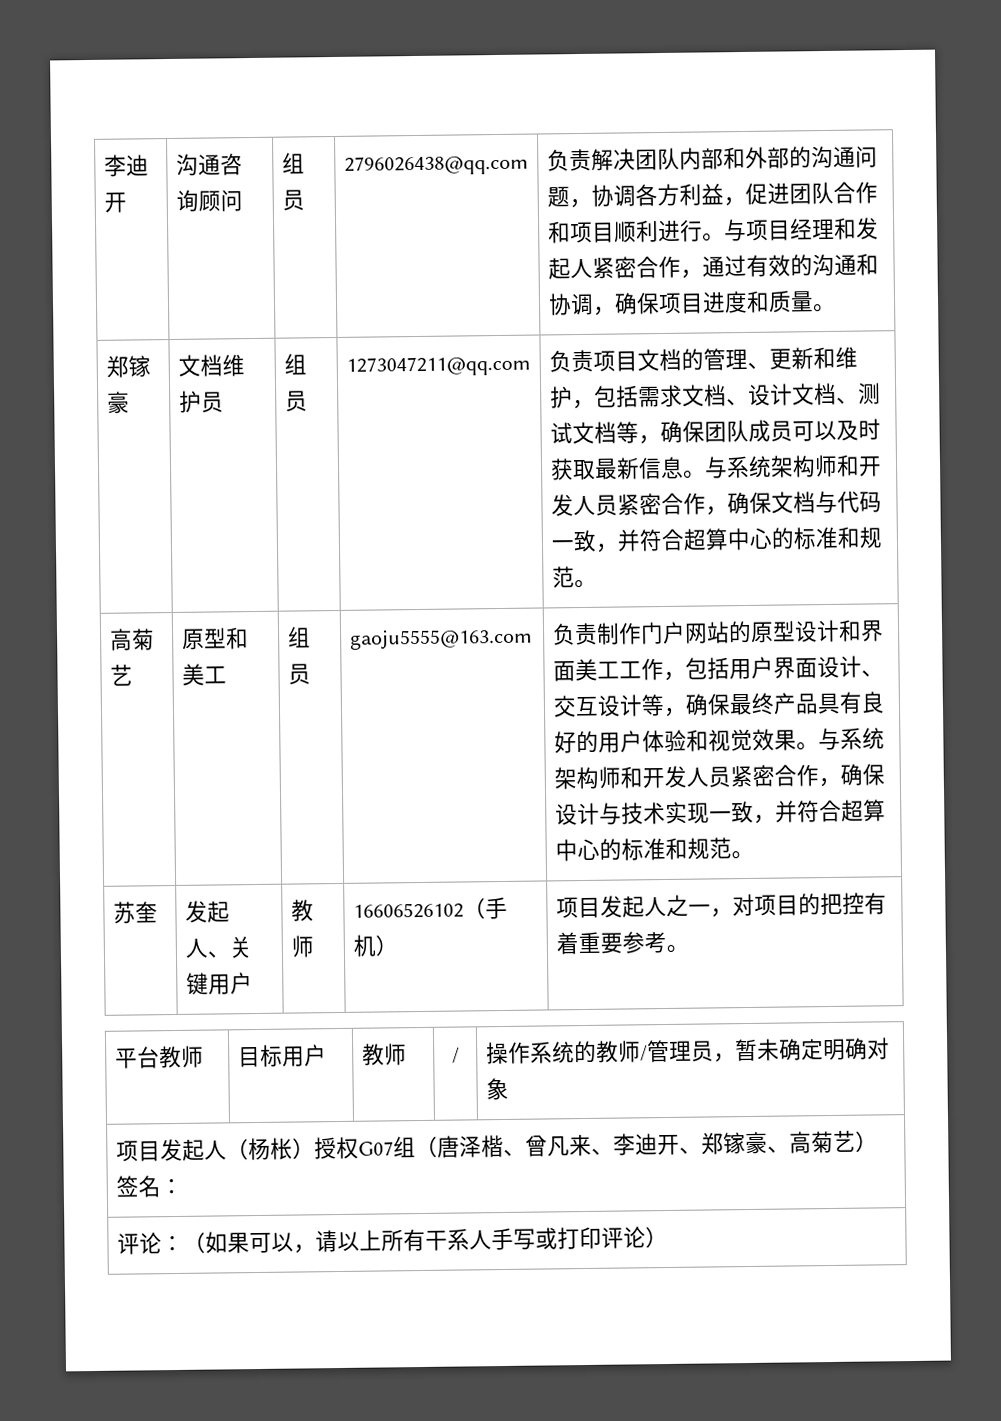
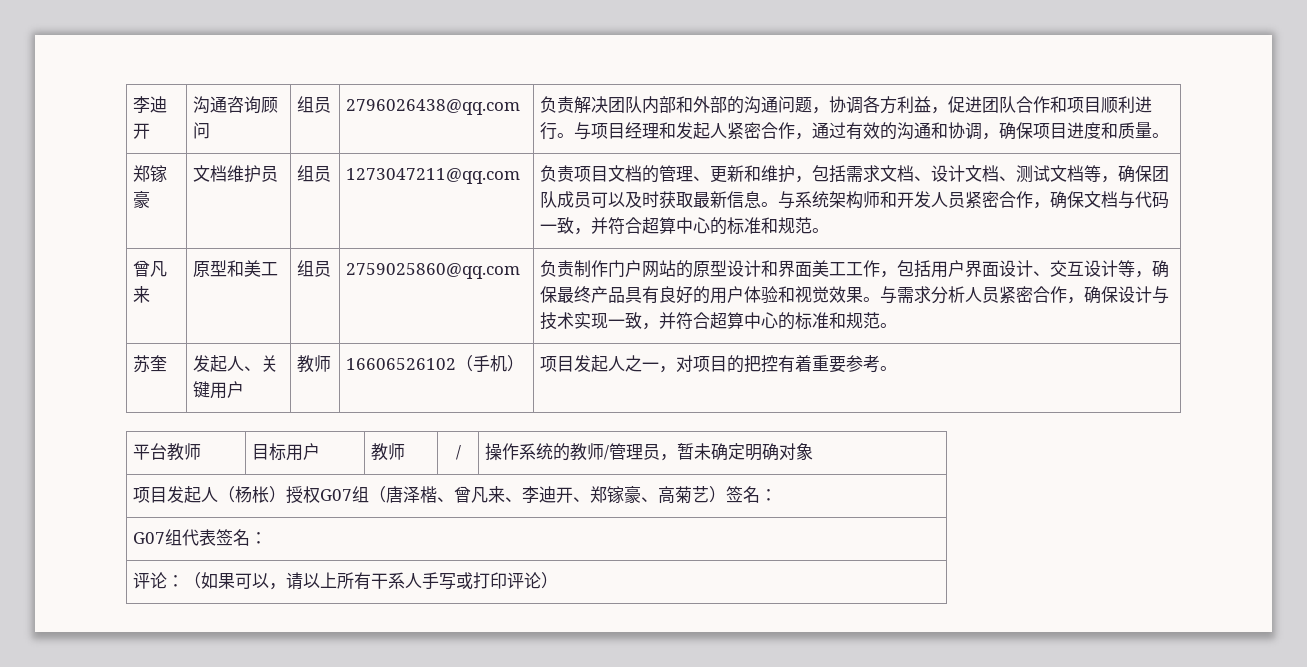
[108,628,155,651] [109,664,133,686] 高菊艺 -> [133,260,168,277] [133,286,151,303] 曾凡来
[349,628,532,650] gaoju5555@163.com -> [346,263,521,279] 2759025860@qq.com
[839,727,885,750] [553,765,687,790] 系统架构师和开发 -> [897,286,966,304] 需求分析
(183, 1186) none -> [133,529,268,546] // G07组代表签名：

